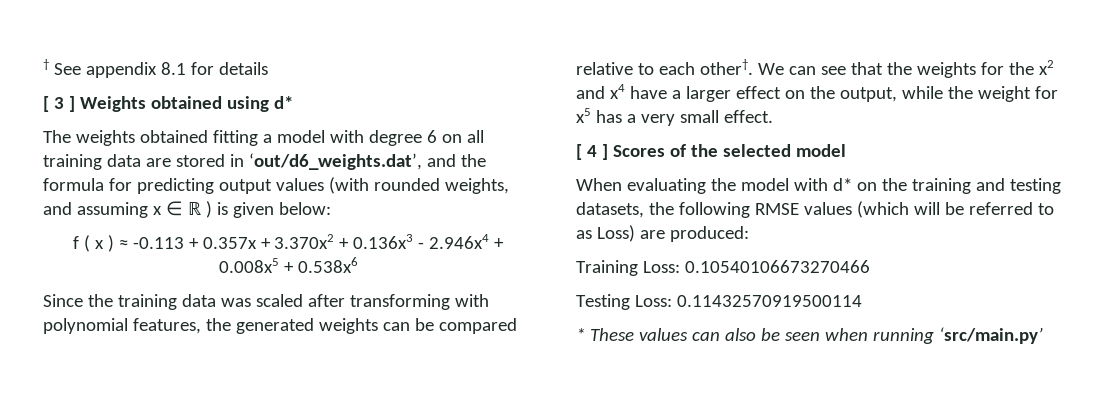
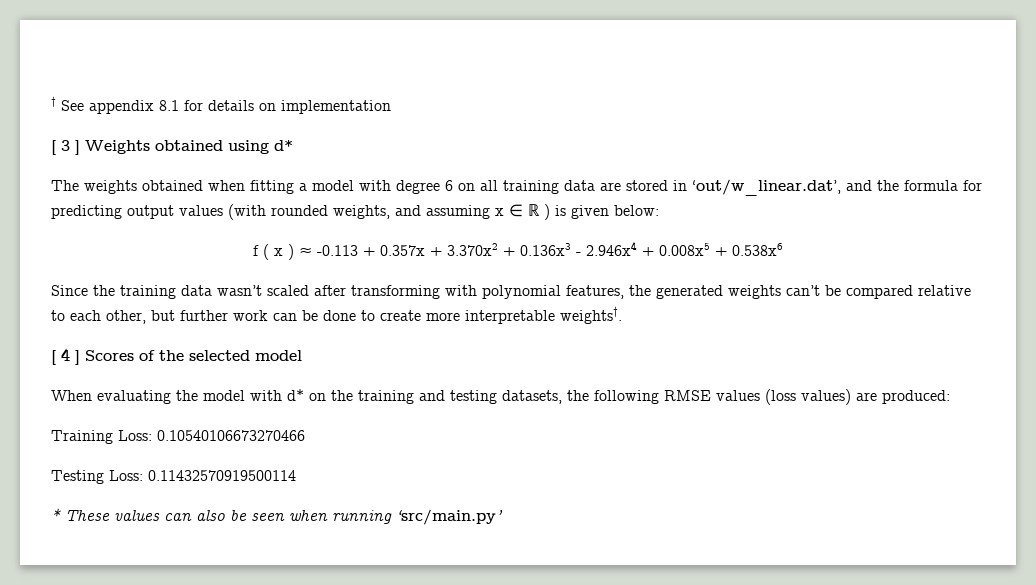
(268, 68) none -> [259,100,391,114] on implementation
(208, 136) none -> [208,180,245,191] when
[248,153,422,170] ‘out/d6_weights.dat’, -> [692,179,841,196] ‘out/w_linear.dat’,
[220,298,251,307] was -> [217,285,262,296] wasn’t
[382,322,410,331] can -> [786,285,820,296] can’t
[699,59,1054,78] [576,84,1058,102] [576,108,773,126] other†. We can see that the weights for the x2 and x4 have a larger effect on the output, while the weight for x5 has a very small effect. -> [106,306,622,324] other, but further work can be done to create more interpretable weights†.
[856,201,1054,218] [576,225,635,242] (which will be referred to as Loss) -> [765,389,851,405] (loss values)

